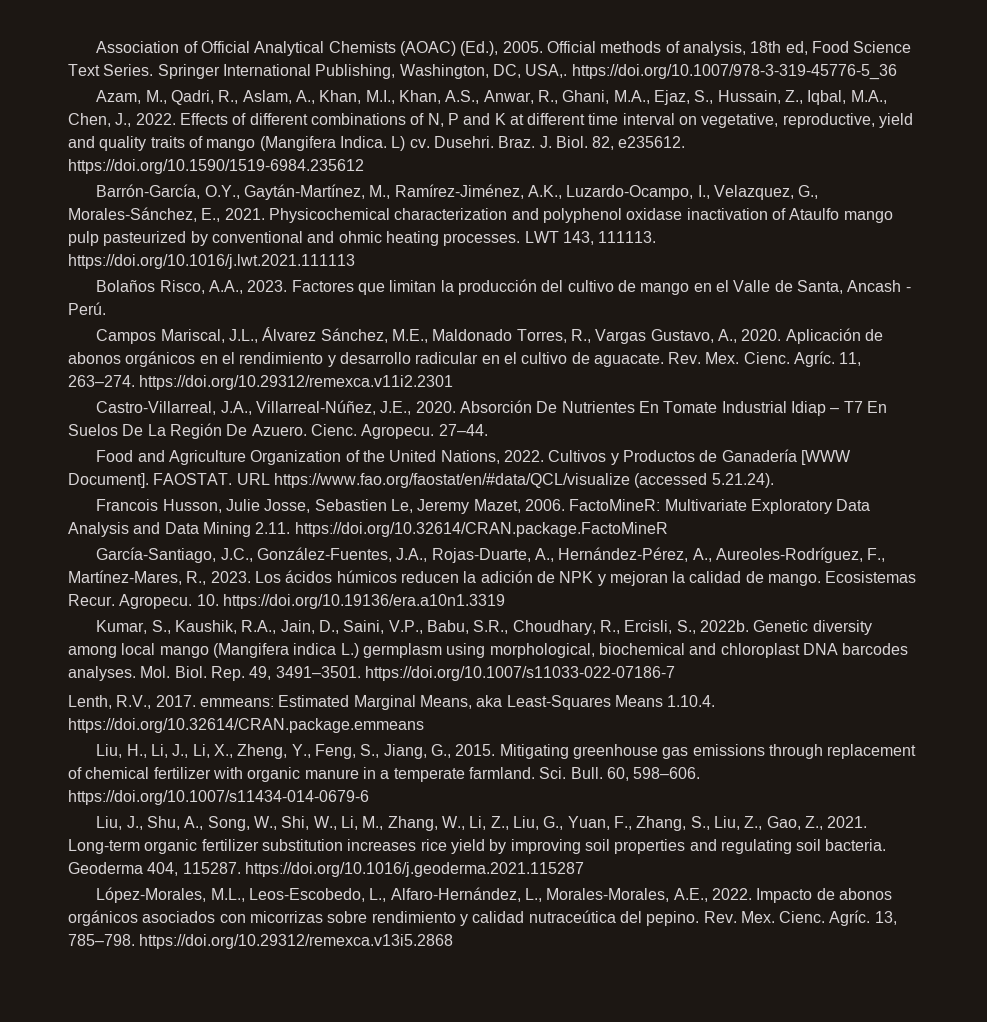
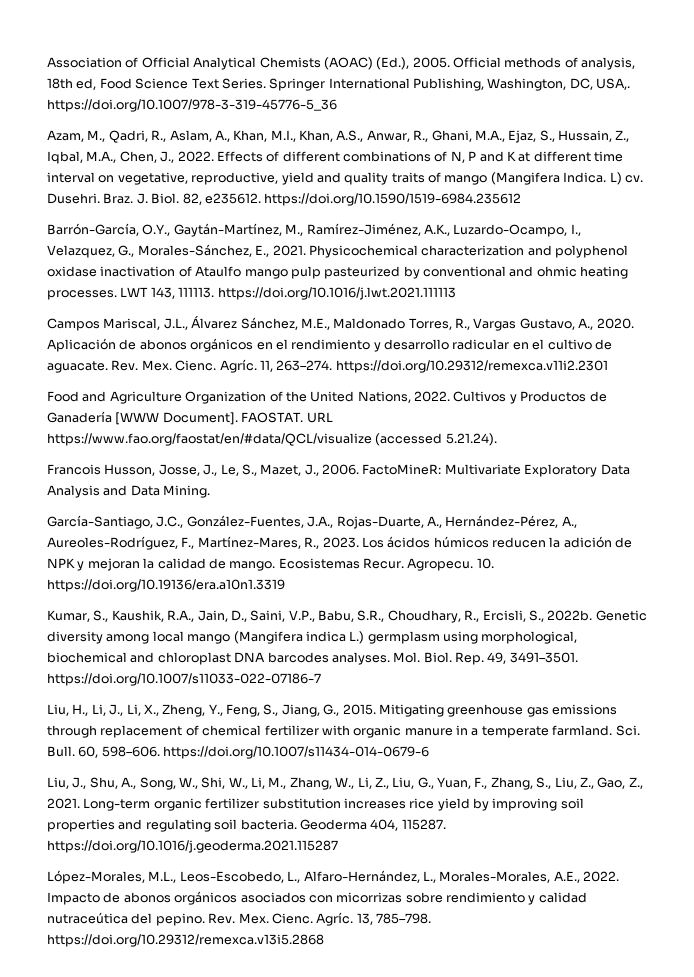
[96,279,911,295] [68,302,106,315] // Bolaños Risco, A.A., 2023. Factores que limitan la producción del cultivo de mango en el Valle de Santa, Ancash - Perú. -> (456, 293) none
[96,400,887,416] [68,423,488,439] // Castro-Villarreal, J.A., Villarreal-Núñez, J.E., 2020. Absorción De Nutrientes En Tomate Industrial Idiap – T7 En Suelos De La Región De Azuero. Cienc. Agropecu. 27–44. -> (608, 366) none
[226,499,521,514] Julie Josse, Sebastien Le, Jeremy Mazet, -> [158,464,319,476] Josse, J., Le, S., Mazet, J.,
[202,522,668,537] Mining 2.11. https://doi.org/10.32614/CRAN.package.FactoMineR -> [163,485,211,498] Mining.
[68,695,716,710] [68,718,424,733] // Lenth, R.V., 2017. emmeans: Estimated Marginal Means, aka Least-Squares Means 1.10.4. https://doi.org/10.32614/CRAN.package.emmeans -> (321, 679) none

